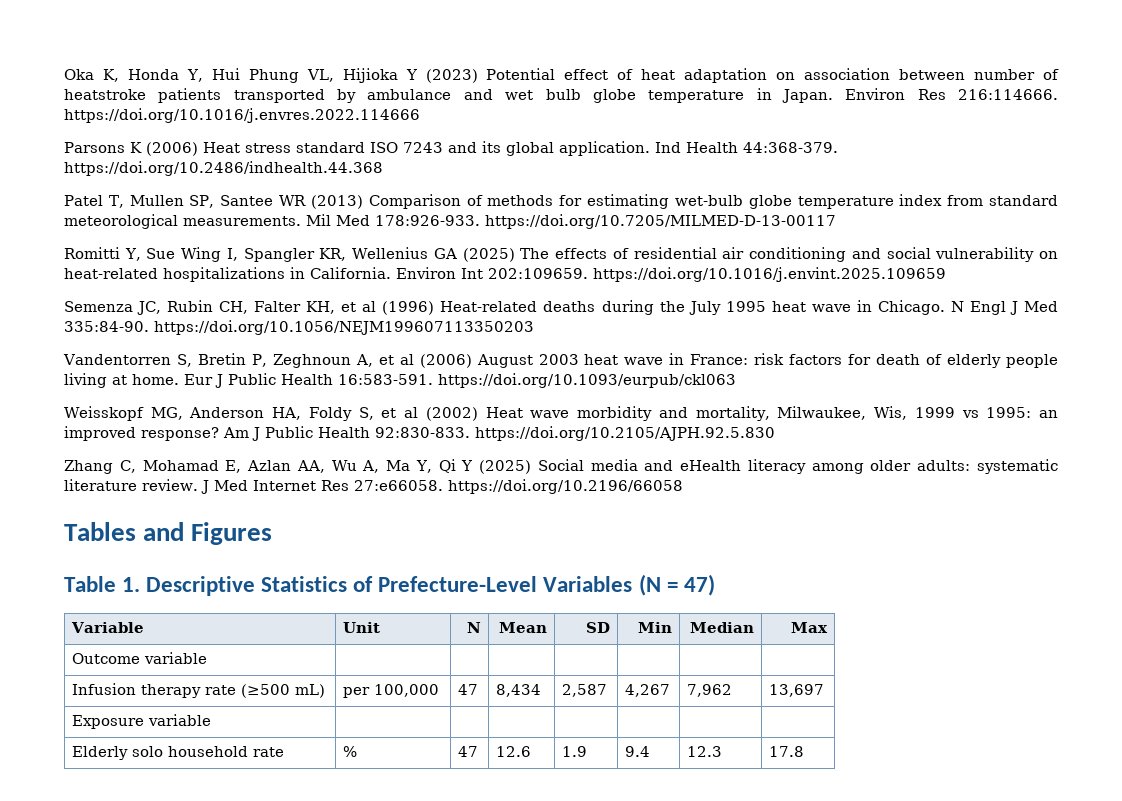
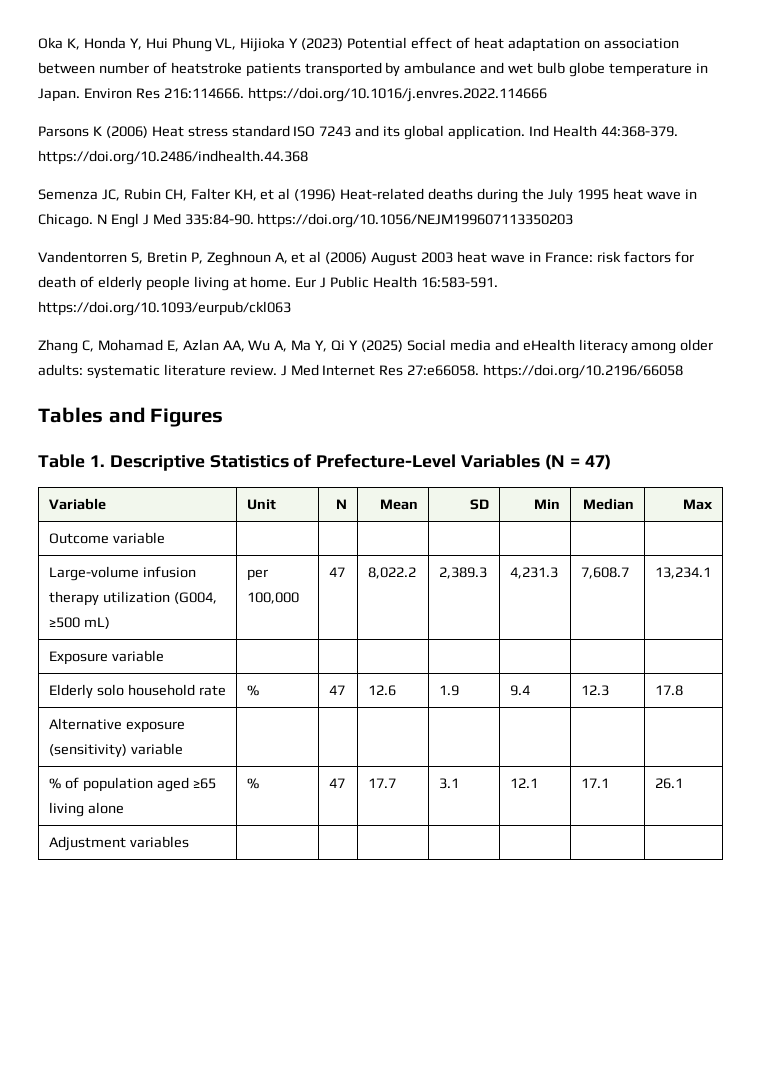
[64,194,1058,209] [64,214,836,229] [64,247,1059,262] [64,267,946,282] // Patel T, Mullen SP, Santee WR (2013) Comparison of methods for estimating wet-bulb globe temperature index from standard meteorological measurements. Mil Med 178:926-933. https://doi.org/10.7205/MILMED-D-13-00117 // Romitti Y, Sue Wing I, Spangler KR, Wellenius GA (2025) The effects of residential air conditioning and social vulnerability on heat-related hospitalizations in California. Environ Int 202:109659. https://doi.org/10.1016/j.envint.2025.109659 -> (308, 157) none
[64,406,1059,421] [64,426,775,441] // Weisskopf MG, Anderson HA, Foldy S, et al (2002) Heat wave morbidity and mortality, Milwaukee, Wis, 1999 vs 1995: an improved response? Am J Public Health 92:830-833. https://doi.org/10.2105/AJPH.92.5.830 -> (291, 308) none
[72,683,291,698] Infusion therapy rate (≥500 -> [48,566,196,581] [48,591,217,606] [48,617,80,628] Large-volume infusion therapy utilization (G004, ≥500
[496,684,542,697] [562,684,608,697] [625,684,671,697] [687,684,733,697] [769,684,825,697] 8,434 | 2,587 | 4,267 | 7,962 | 13,697 -> [367,567,416,579] [438,567,487,579] [509,567,558,579] [580,567,629,579] [654,567,711,579] 8,022.2 | 2,389.3 | 4,231.3 | 7,608.7 | 13,234.1
(805, 751) none -> [48,718,185,733] [48,743,183,758] [48,777,216,792] [48,802,124,817] [246,778,259,789] [328,778,345,788] [367,778,396,788] [438,778,459,789] [509,778,538,788] [580,778,609,788] [654,778,683,789] [48,836,189,851] // Alternative exposure (sensitivity) variable | | | | | | | // % of population aged ≥65 living alone | % | 47 | 17.7 | 3.1 | 12.1 | 17.1 | 26.1 // Adjustment variables | | | | | | |

